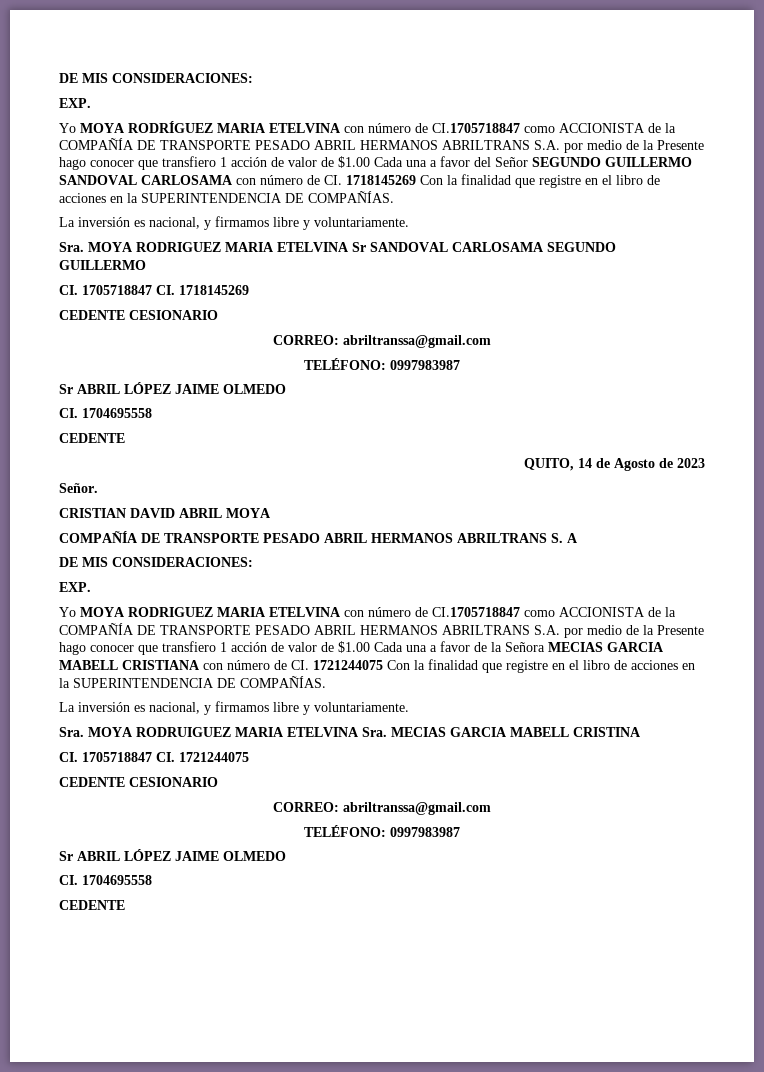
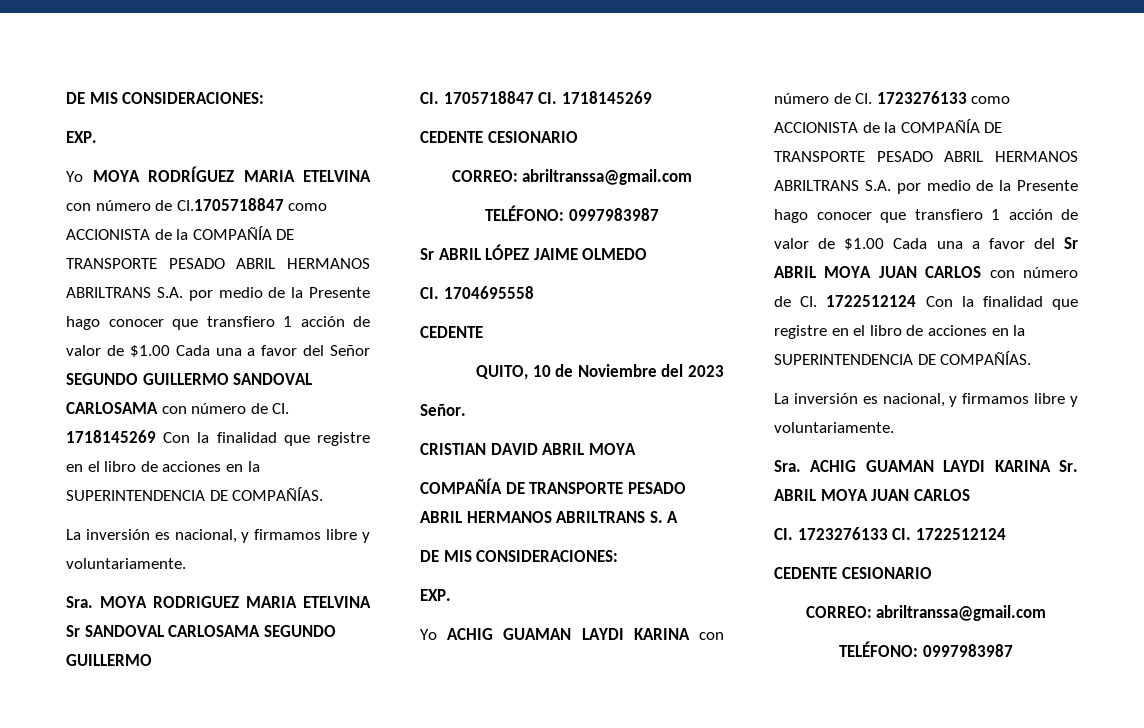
[578,458,673,471] 14 de Agosto de -> [532,364,684,377] 10 de Noviembre del
[80,607,520,617] MOYA RODRIGUEZ MARIA ETELVINA con número de CI.1705718847 -> [447,628,724,640] [774,91,967,104] ACHIG GUAMAN LAYDI KARINA con número de CI. 1723276133
[474,642,664,652] [59,660,383,670] de la Señora MECIAS GARCIA MABELL CRISTIANA con número de CI. 1721244075 -> [1033,237,1078,249] [774,266,1078,278] [774,295,917,307] del Sr ABRIL MOYA JUAN CARLOS con número de CI. 1722512124
[88,727,641,737] [59,752,249,762] [59,777,218,787] [273,802,491,815] [304,825,460,837] [59,849,286,861] [59,875,152,885] [59,900,125,910] MOYA RODRUIGUEZ MARIA ETELVINA Sra. MECIAS GARCIA MABELL CRISTINA // CI. 1705718847 CI. 1721244075 // CEDENTE CESIONARIO // CORREO: abriltranssa@gmail.com // TELÉFONO: 0997983987 // Sr ABRIL LÓPEZ JAIME OLMEDO // CI. 1704695558 // CEDENTE -> [810,460,1078,472] [774,489,970,501] [774,527,1006,540] [774,567,932,579] [805,605,1047,621] [839,641,1013,657] ACHIG GUAMAN LAYDI KARINA Sr. ABRIL MOYA JUAN CARLOS // CI. 1723276133 CI. 1722512124 // CEDENTE CESIONARIO // CORREO: abriltranssa@gmail.com // TELÉFONO: 0997983987

